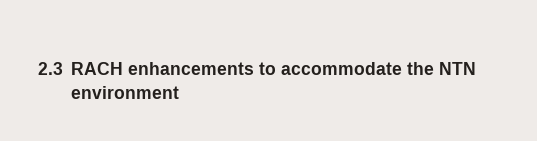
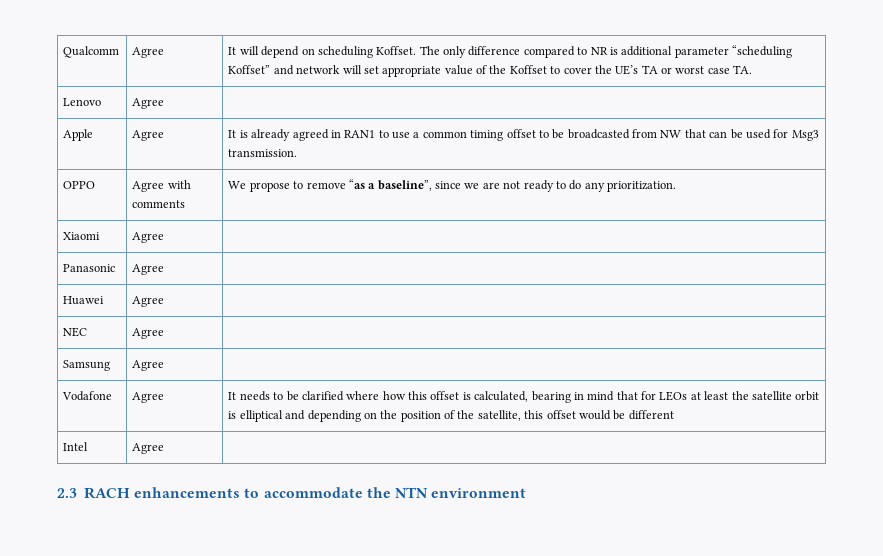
(38, 68) none -> [63,46,120,58] [132,47,165,58] [228,45,793,58] [228,65,753,77] [63,98,102,106] [132,98,165,109] [63,129,94,141] [132,130,165,141] [228,129,819,141] [228,149,298,157] [63,181,96,189] [132,180,191,192] [132,200,186,208] [228,179,677,192] [63,232,101,240] [132,232,165,243] [63,264,116,272] [132,264,165,275] [63,296,105,305] [132,296,165,307] [63,327,88,337] [132,328,165,339] [63,360,111,371] [132,360,165,371] [62,391,113,401] [132,392,165,403] [228,391,820,403] [228,410,674,422] [63,442,89,451] [132,443,165,454] Qualcomm | Agree | It will depend on scheduling Koffset. The only difference compared to NR is additional parameter “scheduling Koffset” and network will set appropriate value of the Koffset to cover the UE’s TA or worst case TA. // Lenovo | Agree | // Apple | Agree | It is already agreed in RAN1 to use a common timing offset to be broadcasted from NW that can be used for Msg3 transmission. // OPPO | Agree with comments | We propose to remove “as a baseline”, since we are not ready to do any prioritization. // Xiaomi | Agree | // Panasonic | Agree | // Huawei | Agree | // NEC | Agree | // Samsung | Agree | // Vodafone | Agree | It needs to be clarified where how this offset is calculated, bearing in mind that for LEOs at least the satellite orbit is elliptical and depending on the position of the satellite, this offset would be different // Intel | Agree | //

